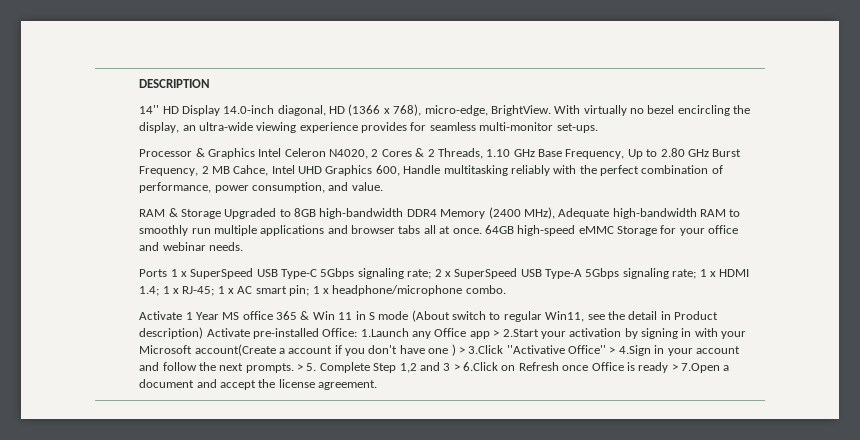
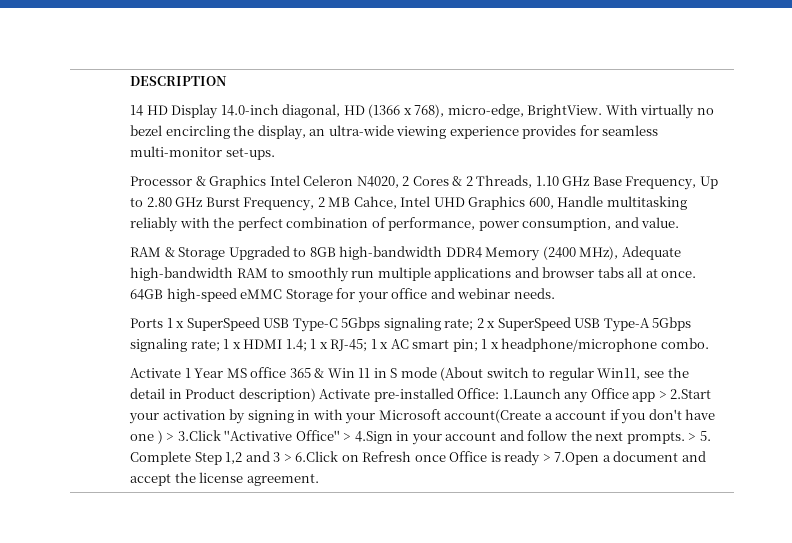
[139,105,160,114] 14'' -> [130,105,144,116] 14

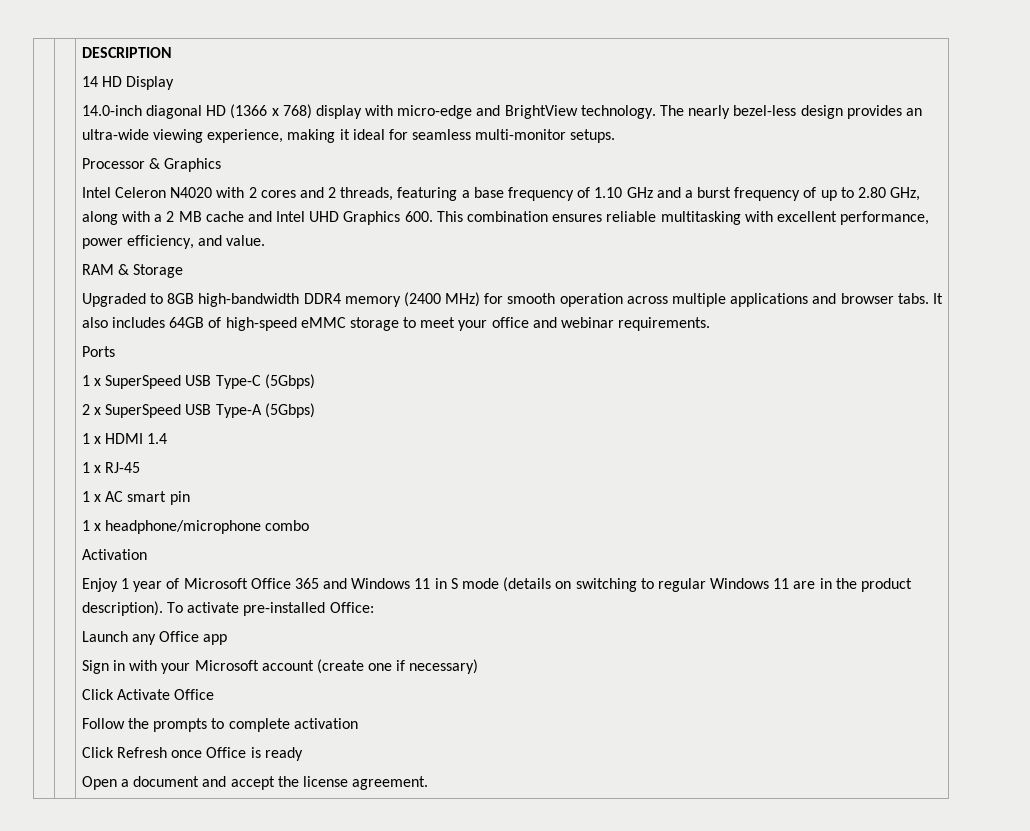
[220,104,341,118] 14.0-inch diagonal, -> [81,105,202,119] // 14.0-inch diagonal
[414,104,714,119] [130,125,577,140] 768), micro-edge, BrightView. With virtually no bezel encircling the display, an ultra-wide viewing experience provides -> [282,104,922,119] [81,129,385,143] 768) display with micro-edge and BrightView technology. The nearly bezel-less design provides an ultra-wide viewing experience, making it ideal
[225,147,275,160] set-ups. -> [570,129,616,143] setups.
(267, 182) none -> (222, 165) //
[356,175,718,190] [130,196,687,211] [130,217,386,232] N4020, 2 Cores & 2 Threads, 1.10 GHz Base Frequency, Up to 2.80 GHz Burst Frequency, 2 MB Cahce, Intel UHD Graphics 600, Handle multitasking reliably with the perfect combination of -> [170,187,921,201] [81,211,837,225] N4020 with 2 cores and 2 threads, featuring a base frequency of 1.10 GHz and a burst frequency of up to 2.80 GHz, along with a 2 MB cache and Intel UHD Graphics 600. This combination ensures reliable multitasking with excellent
[522,218,612,231] consumption, -> [126,235,194,249] efficiency,
(226, 253) none -> (184, 271) //
[485,246,681,261] [130,267,697,282] [130,288,356,302] Memory (2400 MHz), Adequate high-bandwidth RAM to smoothly run multiple applications and browser tabs all at once. 64GB high-speed eMMC Storage for -> [344,292,943,307] [81,317,456,331] memory (2400 MHz) for smooth operation across multiple applications and browser tabs. It also includes 64GB of high-speed eMMC storage to meet
[513,288,555,299] needs. -> [618,317,711,331] requirements.
(164, 323) none -> (115, 351) //
[341,317,474,331] 5Gbps signaling rate; -> [264,374,315,389] (5Gbps) //
[652,317,692,331] [130,338,220,352] 5Gbps signaling rate; -> [264,403,315,418] (5Gbps) //
[285,339,368,352] 1.4; 1 x RJ-45; -> [147,433,168,444] [81,462,141,473] 1.4 // 1 x RJ-45 //
[452,339,478,352] pin; -> [169,491,190,505] pin //
[660,338,709,349] [130,367,689,381] [130,388,371,402] combo. // Activate 1 Year MS office 365 & Win 11 in S mode (About switch to regular Win11, see the detail in Product description) Activate -> [265,520,310,531] [81,549,147,560] [81,577,913,592] [81,601,240,616] combo // Activation // Enjoy 1 year of Microsoft Office 365 and Windows 11 in S mode (details on switching to regular Windows 11 are in the product description). To activate
[502,388,561,399] 1.Launch -> [81,631,128,642] // Launch
[658,389,712,399] [129,409,716,424] [130,430,711,445] [130,451,359,465] > 2.Start your activation by signing in with your Microsoft account(Create a account if you don't have one ) > 3.Click ''Activative Office'' > 4.Sign in your account and follow the next prompts. > 5. Complete Step 1,2 and 3 > 6.Click on -> [81,659,479,674] [81,689,215,700] [81,718,358,732] [81,747,114,758] // Sign in with your Microsoft account (create one if necessary) // Click Activate Office // Follow the prompts to complete activation // Click
[542,452,600,465] > 7.Open -> [81,776,117,790] // Open

